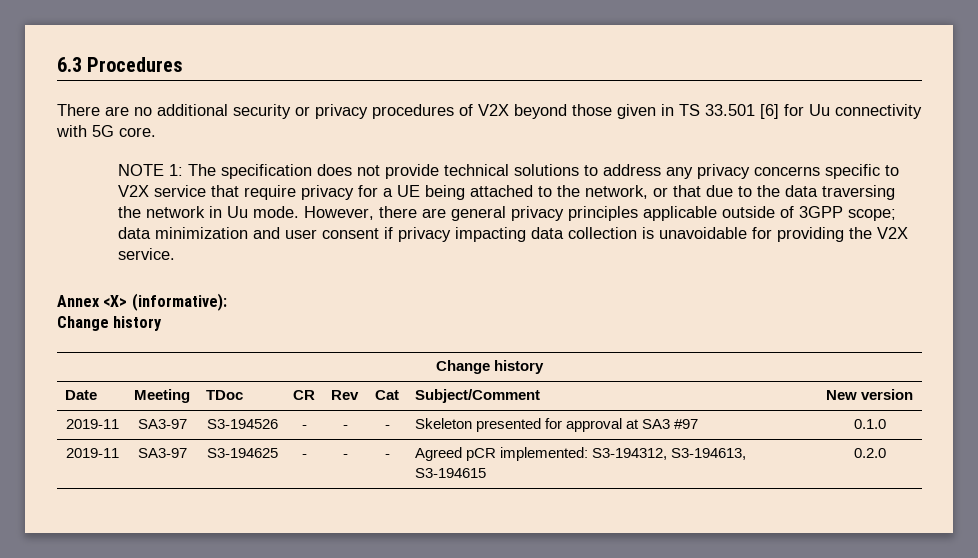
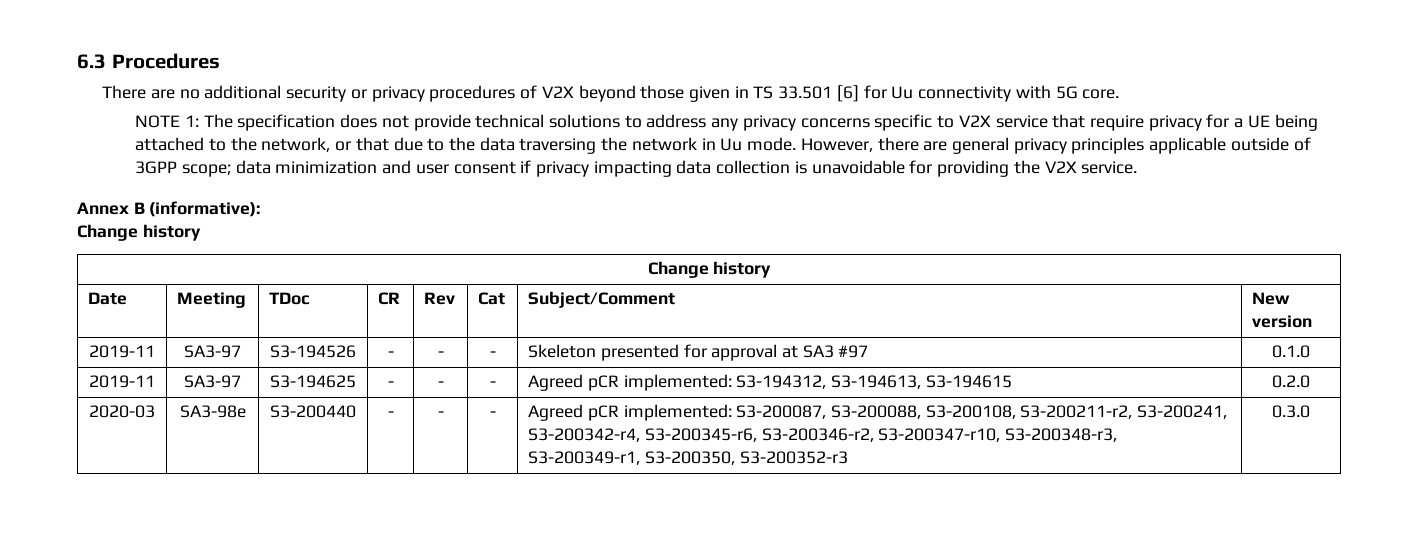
[103,295,128,307] <X> -> [133,202,145,214] B
(886, 453) none -> [89,405,155,418] [179,405,246,418] [270,405,356,418] [387,411,394,417] [437,411,444,417] [489,411,496,417] [528,404,1228,421] [528,428,1118,442] [528,451,848,465] [1272,405,1310,418] // 2020-03 | SA3-98e | S3-200440 | - | - | - | Agreed pCR implemented: S3-200087, S3-200088, S3-200108, S3-200211-r2, S3-200241, S3-200342-r4, S3-200345-r6, S3-200346-r2, S3-200347-r10, S3-200348-r3, S3-200349-r1, S3-200350, S3-200352-r3 | 0.3.0

